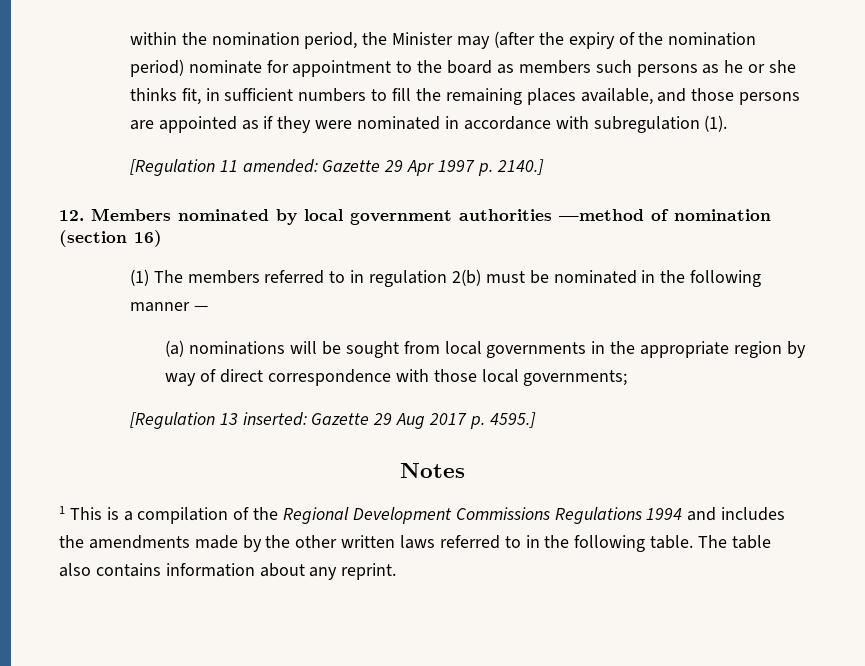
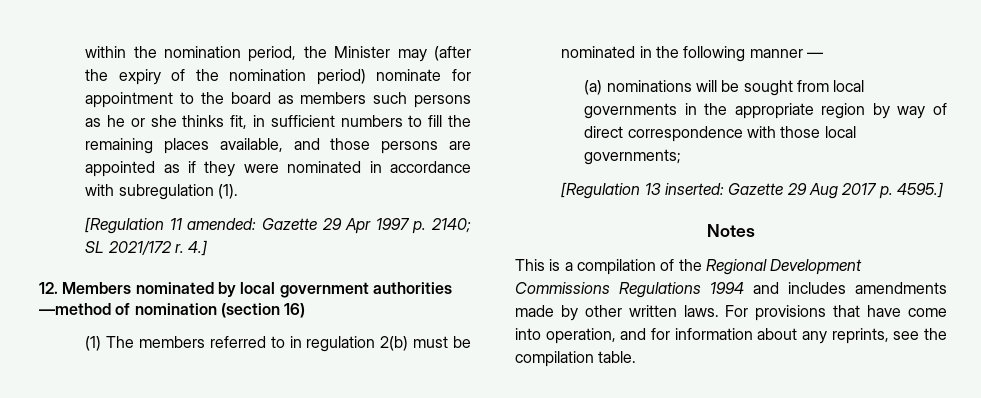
[496,159,544,175] 2140.] -> [431,218,472,233] [85,240,208,256] 2140; SL 2021/172 r. 4.]
[59,506,65,514] 1 -> (755, 230) none
[59,535,84,548] the -> (846, 288) none
[265,535,291,548] the -> (578, 313) none
[400,535,771,552] [59,563,397,580] laws referred to in the following table. The table also contains information about any reprint. -> [683,305,947,321] [515,328,947,344] [515,351,637,367] laws. For provisions that have come into operation, and for information about any reprints, see the compilation table.

